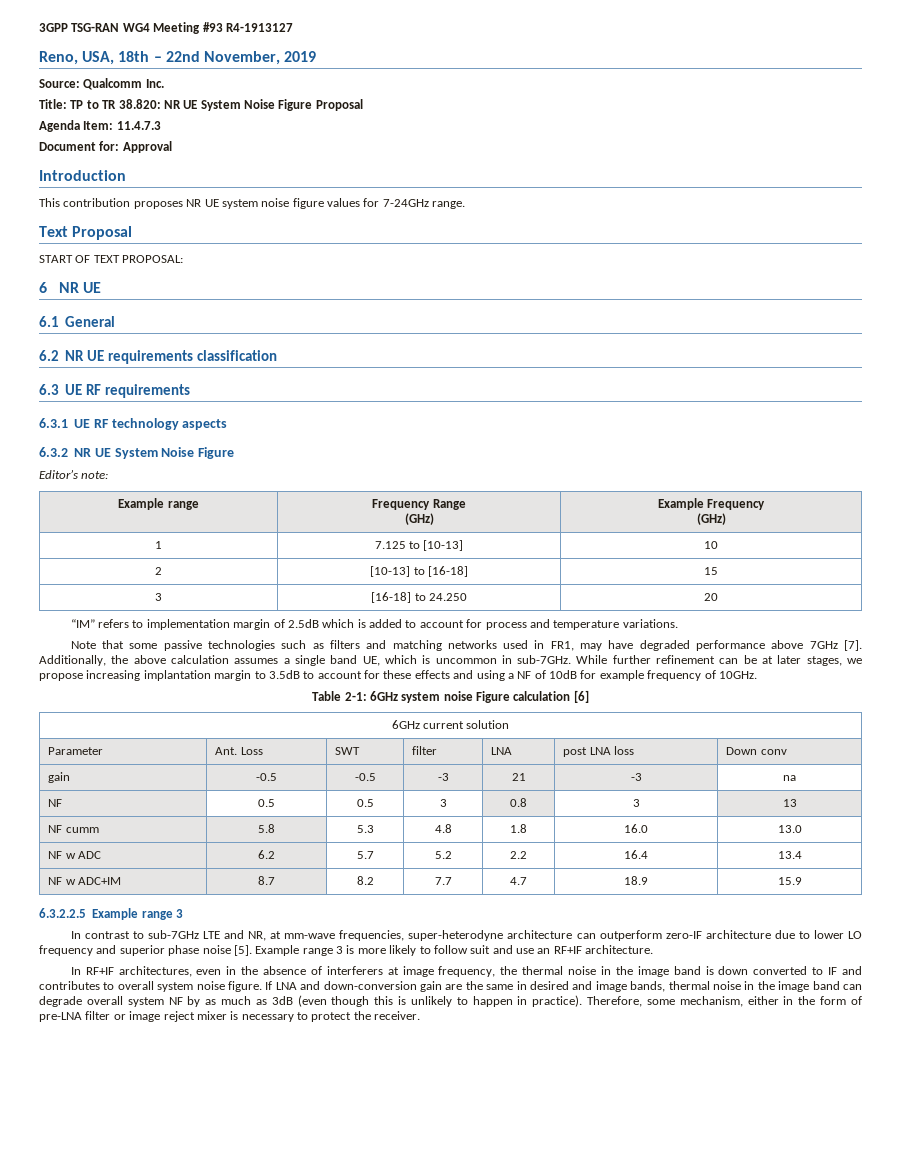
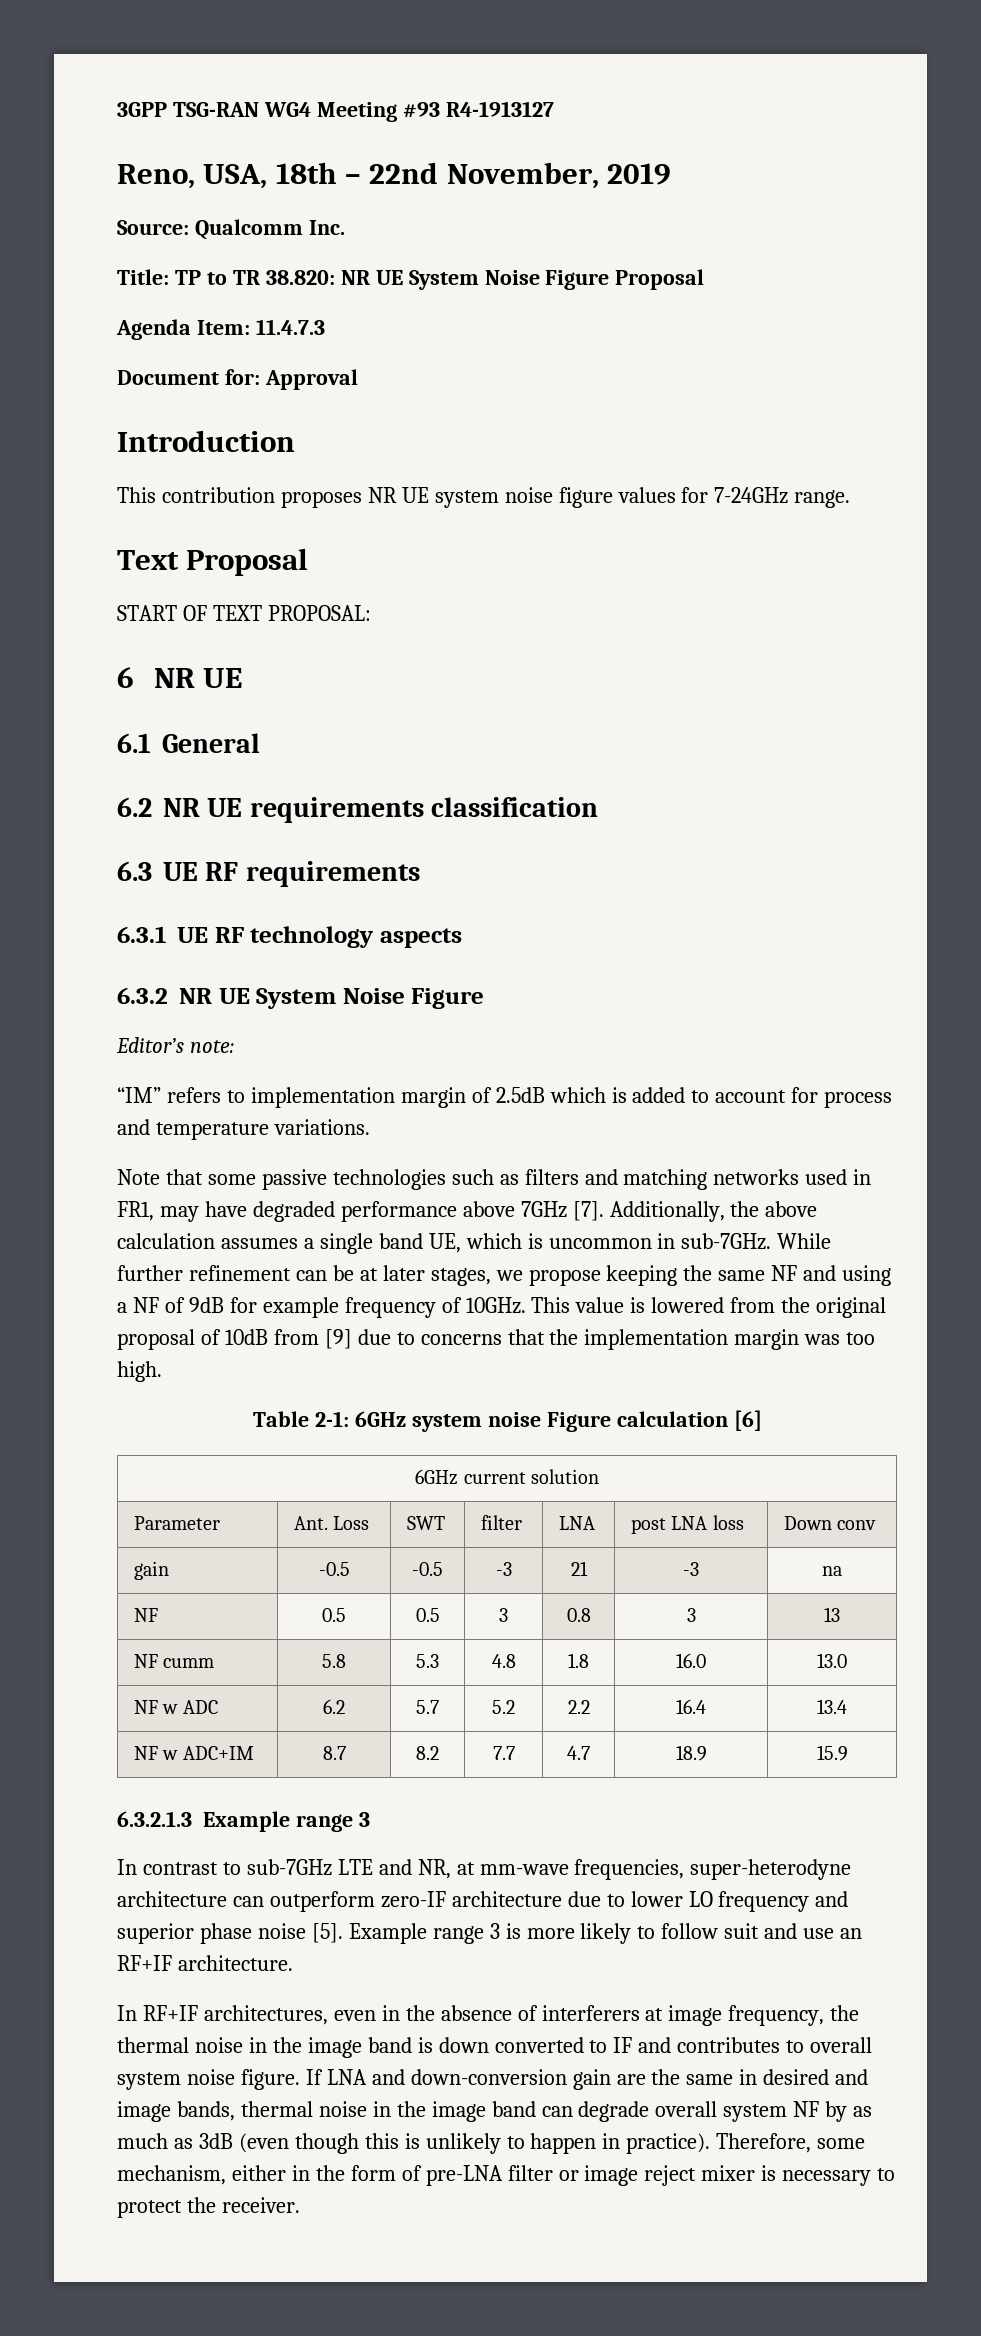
[118,498,199,510] [372,499,466,510] [404,513,434,525] [657,498,766,510] [696,513,726,525] [155,541,162,549] [374,540,464,551] [704,541,718,549] [155,567,162,575] [370,566,468,577] [704,567,718,575] [155,593,162,601] [371,592,467,603] [704,593,718,601] // Example range | Frequency Range // (GHz) | Example Frequency // (GHz) // 1 | 7.125 to [10-13] | 10 // 2 | [10-13] to [16-18] | 15 // 3 | [16-18] to 24.250 | 20 -> (234, 1046) none
[86,670,450,681] increasing implantation margin to 3.5dB to account for these effects -> [606,1265,798,1286] keeping the same NF
[549,670,577,679] 10dB -> [188,1297,224,1313] 9dB
(757, 675) none -> [531,1297,887,1318] [117,1329,876,1350] [117,1361,162,1382] This value is lowered from the original proposal of 10dB from [9] due to concerns that the implementation margin was too high.
[39,908,86,918] 6.3.2.2.5 -> [117,1811,192,1827] 6.3.2.1.3

